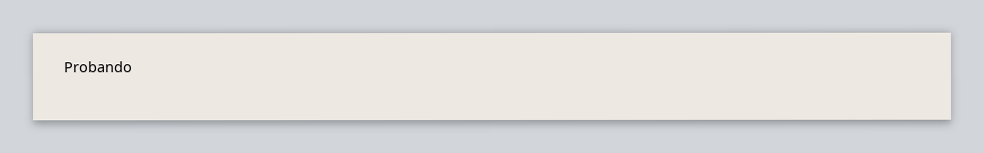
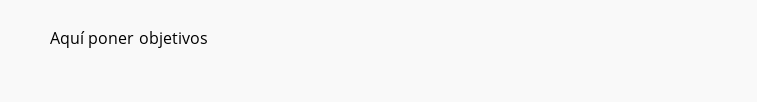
[63,61,132,73] Probando -> [50,31,208,48] Aquí poner objetivos

